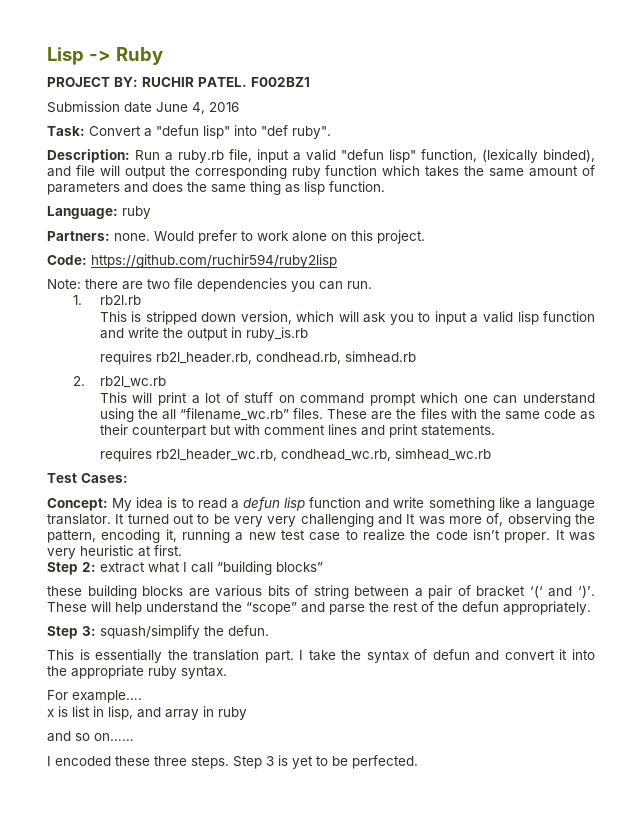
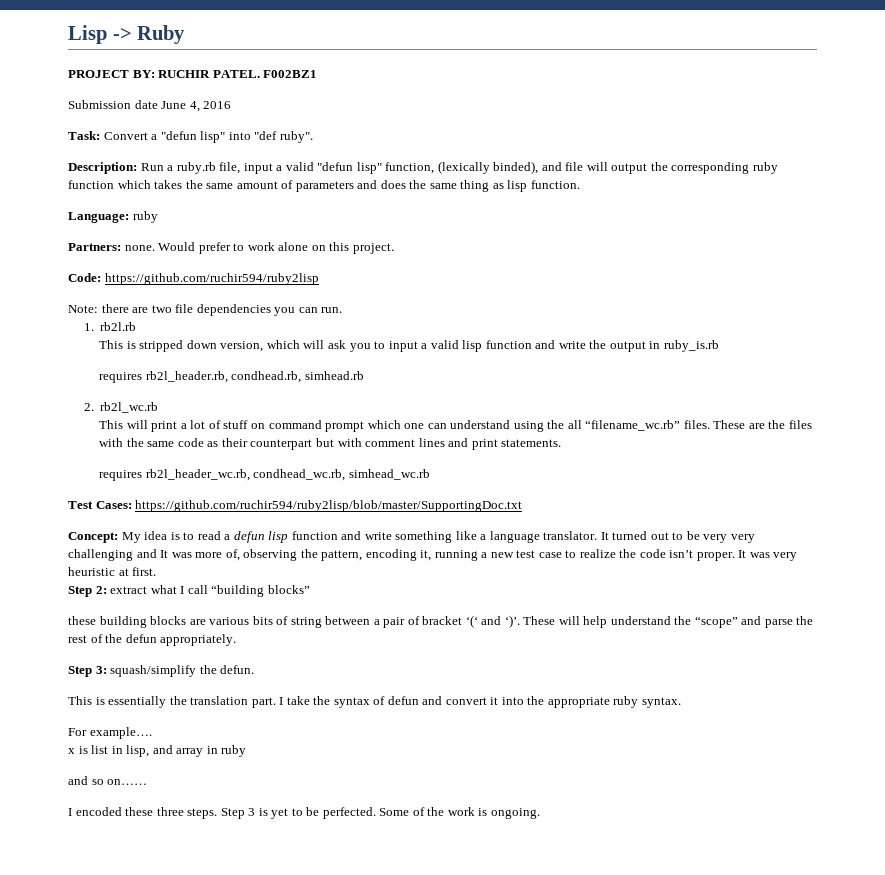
(128, 478) none -> [135,500,523,512] https://github.com/ruchir594/ruby2lisp/blob/master/SupportingDoc.txt
(418, 762) none -> [379,807,540,819] Some of the work is ongoing.

